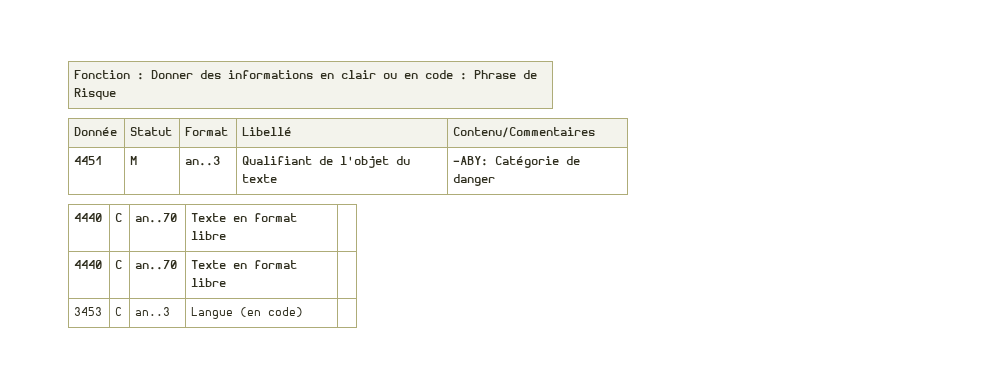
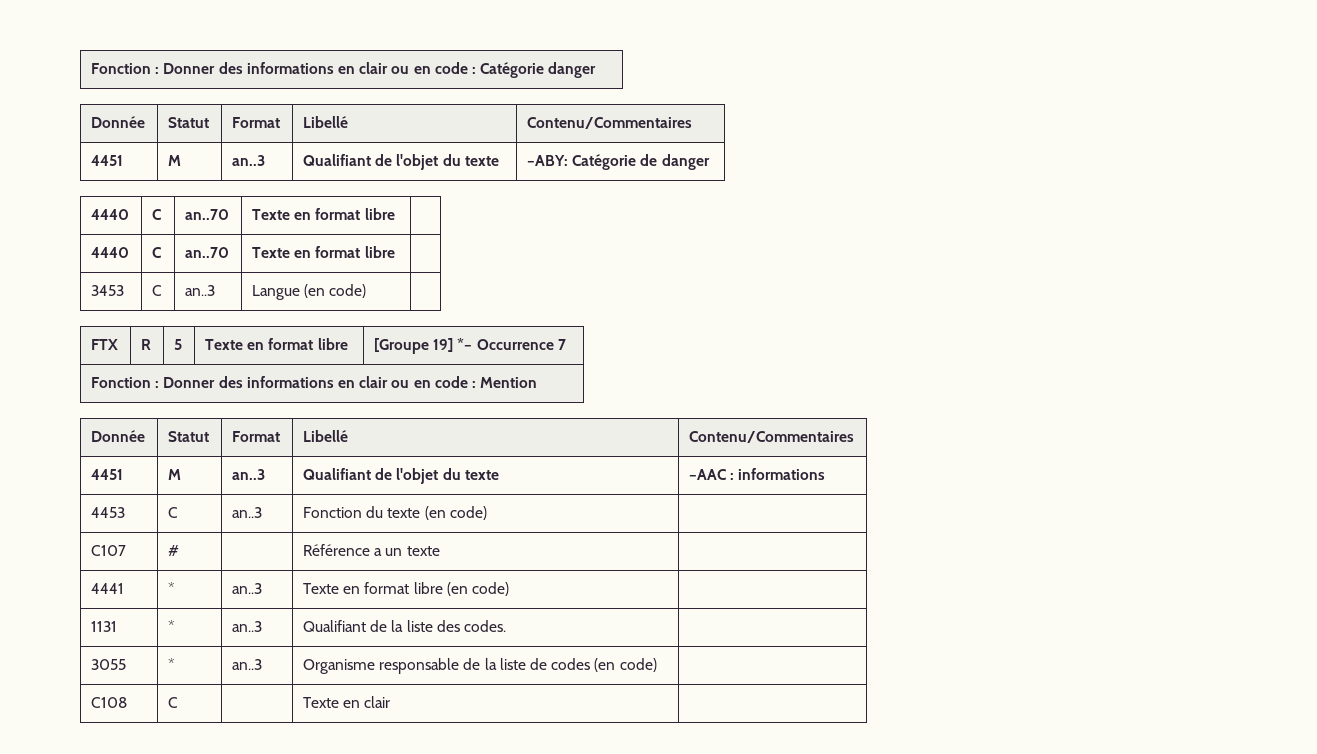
[474,70,538,79] [74,88,117,100] Phrase de Risque -> [480,62,597,78] Catégorie danger
(304, 312) none -> [91,339,119,350] [141,339,152,350] [174,339,183,350] [205,338,348,350] [374,338,566,354] [91,376,538,388] [91,430,146,442] [168,431,210,442] [232,431,281,442] [303,430,349,442] [689,431,855,443] [91,469,124,480] [168,469,182,480] [232,469,266,480] [303,468,499,484] [689,468,826,480] [91,507,126,518] [168,507,179,518] [232,507,263,518] [303,506,487,520] [91,545,127,556] [168,545,180,556] [303,544,440,556] [91,583,125,594] [168,582,176,594] [232,583,263,594] [303,582,509,596] [91,621,118,632] [168,620,176,632] [232,621,263,632] [303,620,506,632] [91,659,127,670] [168,658,176,670] [232,659,263,670] [303,658,657,674] [91,697,128,708] [168,697,179,708] [303,696,391,708] // FTX | R | 5 | Texte en format libre | [Groupe 19] *– Occurrence 7 // Fonction : Donner des informations en clair ou en code : Mention // Donnée | Statut | Format | Libellé | Contenu/Commentaires // 4451 | M | an..3 | Qualifiant de l'objet du texte | –AAC : informations // 4453 | C | an..3 | Fonction du texte (en code) | // C107 | # | | Référence a un texte | // 4441 | * | an..3 | Texte en format libre (en code) | // 1131 | * | an..3 | Qualifiant de la liste des codes. | // 3055 | * | an..3 | Organisme responsable de la liste de codes (en code) | // C108 | C | | Texte en clair |

